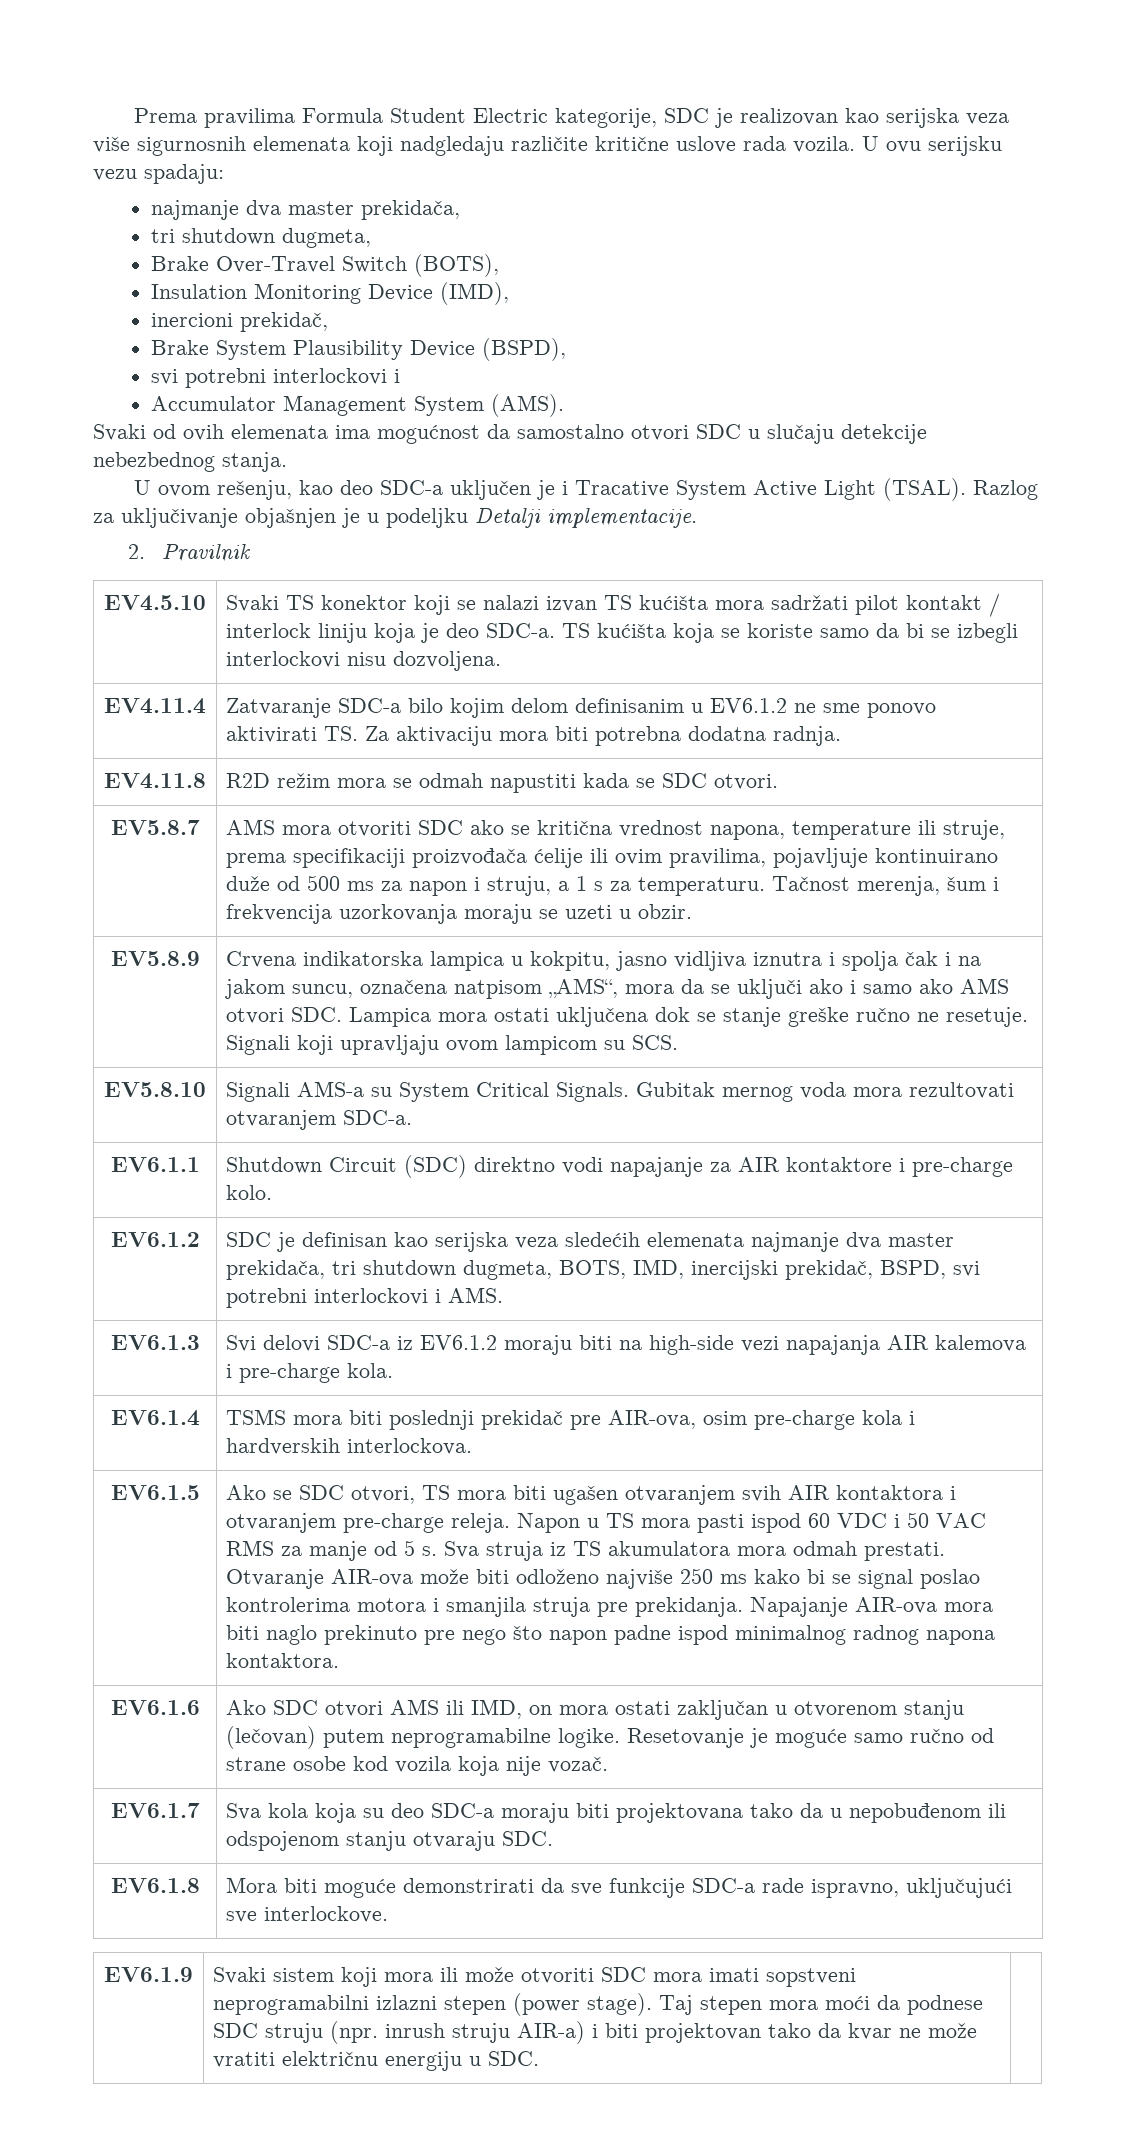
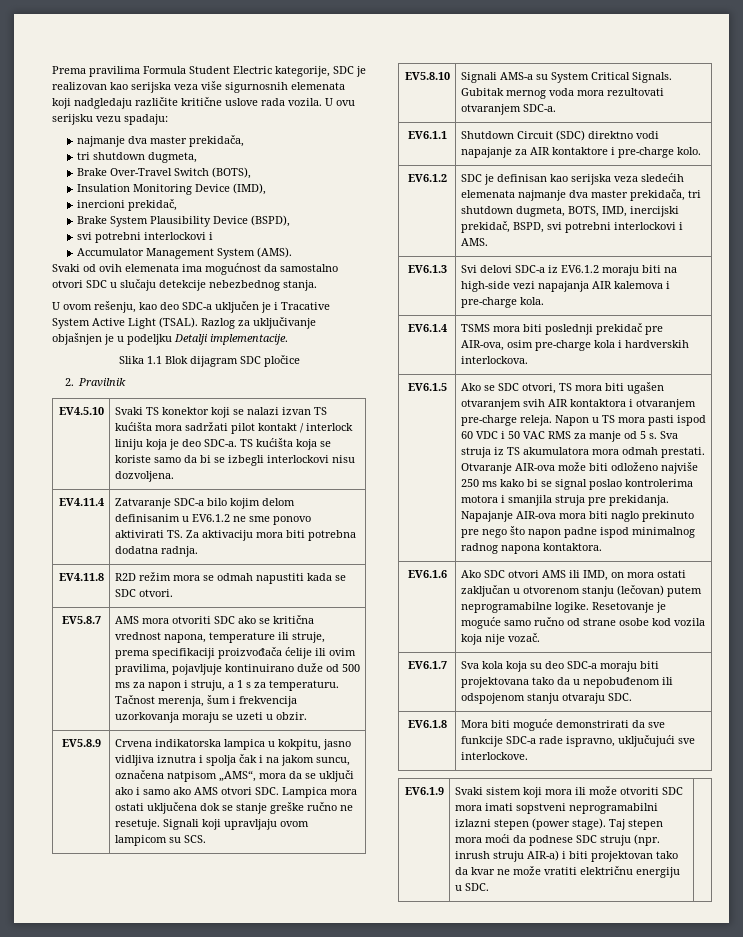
(697, 518) none -> [118,355,300,367] // Slika 1.1 Blok dijagram SDC pločice

